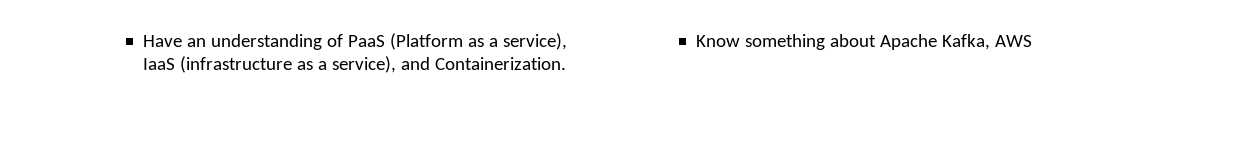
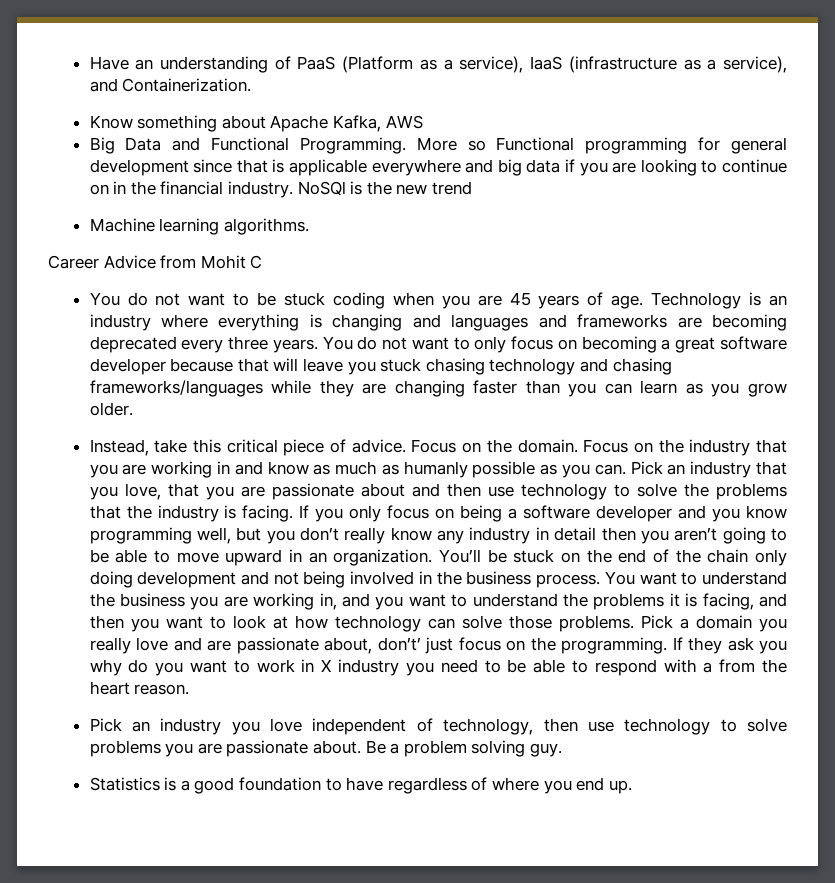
(1032, 41) none -> [89,137,787,154] [89,159,787,176] [89,181,472,198] [89,218,309,235] [48,255,263,269] [89,292,788,309] [89,314,788,331] [89,336,788,353] [89,358,672,375] [89,380,788,397] [89,402,133,416] [89,439,787,456] [89,461,788,478] [89,483,787,500] [89,505,787,522] [89,527,787,544] [89,549,788,566] [89,571,787,588] [89,593,787,610] [89,615,787,632] [89,637,788,654] [89,659,787,676] [89,681,190,695] [89,718,787,735] [89,740,562,757] [89,777,632,794] // Big Data and Functional Programming. More so Functional programming for general development since that is applicable everywhere and big data if you are looking to continue on in the financial industry. NoSQl is the new trend // Machine learning algorithms. // Career Advice from Mohit C // You do not want to be stuck coding when you are 45 years of age. Technology is an industry where everything is changing and languages and frameworks are becoming deprecated every three years. You do not want to only focus on becoming a great software developer because that will leave you stuck chasing technology and chasing frameworks/languages while they are changing faster than you can learn as you grow older. // Instead, take this critical piece of advice. Focus on the domain. Focus on the industry that you are working in and know as much as humanly possible as you can. Pick an industry that you love, that you are passionate about and then use technology to solve the problems that the industry is facing. If you only focus on being a software developer and you know programming well, but you don’t really know any industry in detail then you aren’t going to be able to move upward in an organization. You’ll be stuck on the end of the chain only doing development and not being involved in the business process. You want to understand the business you are working in, and you want to understand the problems it is facing, and then you want to look at how technology can solve those problems. Pick a domain you really love and are passionate about, don’t’ just focus on the programming. If they ask you why do you want to work in X industry you need to be able to respond with a from the heart reason. // Pick an industry you love independent of technology, then use technology to solve problems you are passionate about. Be a problem solving guy. // Statistics is a good foundation to have regardless of where you end up.

